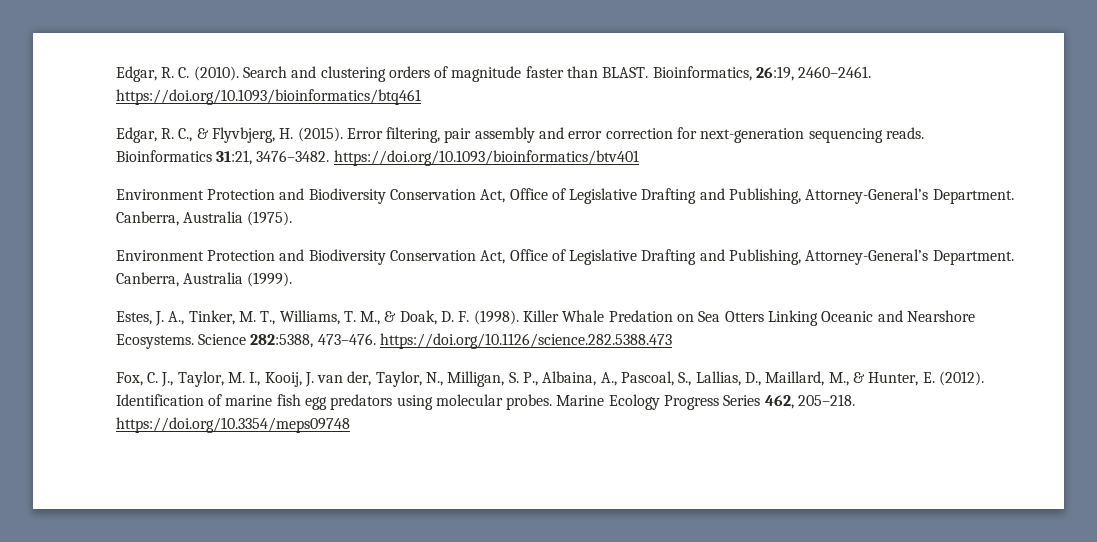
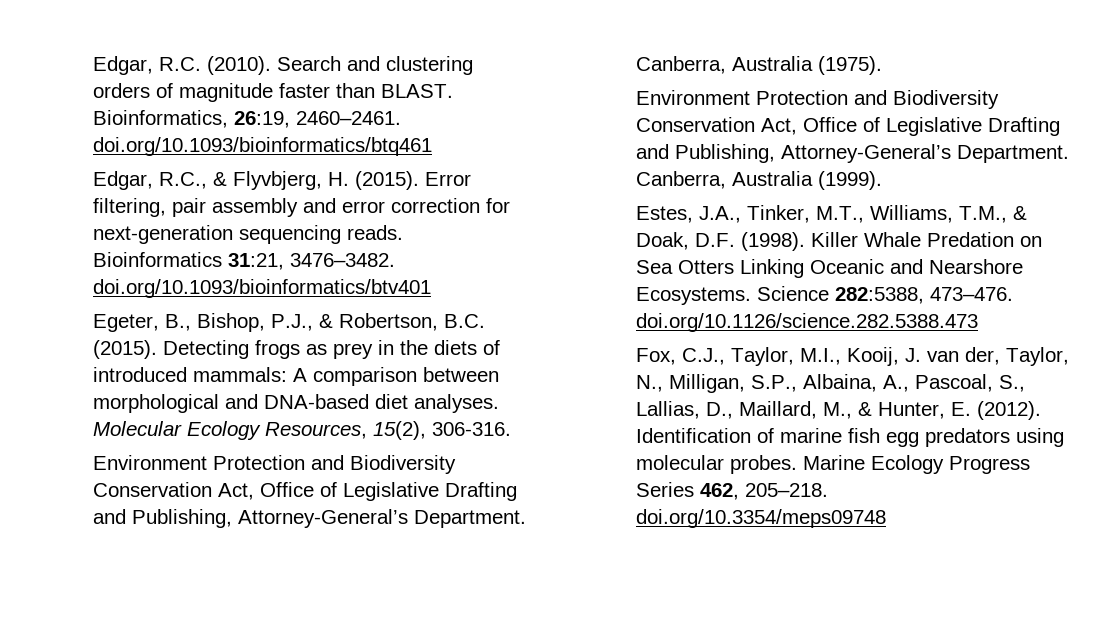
[115,66,190,82] Edgar, R. C. -> [92,56,201,75] Edgar, R.C.
[115,89,421,105] [115,127,193,143] https://doi.org/10.1093/bioinformatics/btq461 // Edgar, R. C., -> [92,137,432,156] [92,171,207,190] doi.org/10.1093/bioinformatics/btq461 // Edgar, R.C.,
[333,150,639,166] https://doi.org/10.1093/bioinformatics/btv401 -> [92,279,431,298] [92,313,485,332] [92,340,500,359] [92,367,499,386] [92,394,499,413] [92,421,511,440] doi.org/10.1093/bioinformatics/btv401 // Egeter, B., Bishop, P.J., & Robertson, B.C. (2015). Detecting frogs as prey in the diets of introduced mammals: A comparison between morphological and DNA‐based diet analyses. Molecular Ecology Resources, 15(2), 306-316.
[154,310,470,326] J. A., Tinker, M. T., Williams, T. M., & Doak, D. F. -> [698,205,1027,223] [635,232,735,250] J.A., Tinker, M.T., Williams, T.M., & Doak, D.F.
[379,333,672,349] https://doi.org/10.1126/science.282.5388.473 -> [635,313,978,332] doi.org/10.1126/science.282.5388.473
[146,371,261,387] C. J., Taylor, M. I., -> [681,347,841,366] C.J., Taylor, M.I.,
[508,372,539,386] S. P., -> [750,375,797,392] S.P.,
[115,417,350,433] https://doi.org/10.3354/meps09748 -> [635,509,886,528] doi.org/10.3354/meps09748

